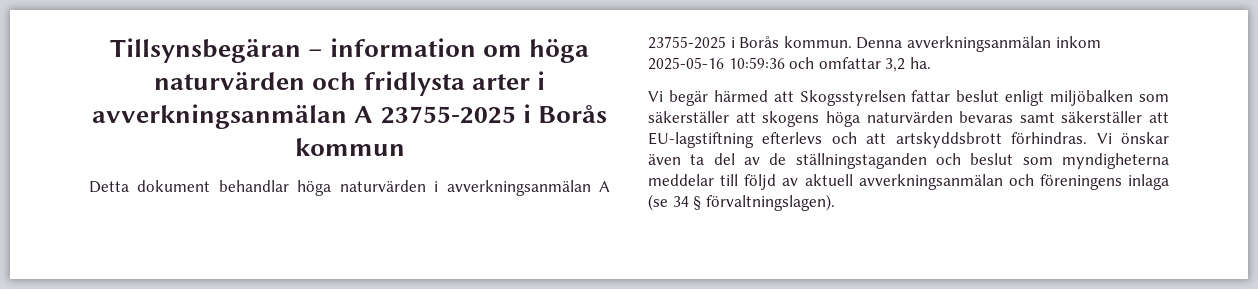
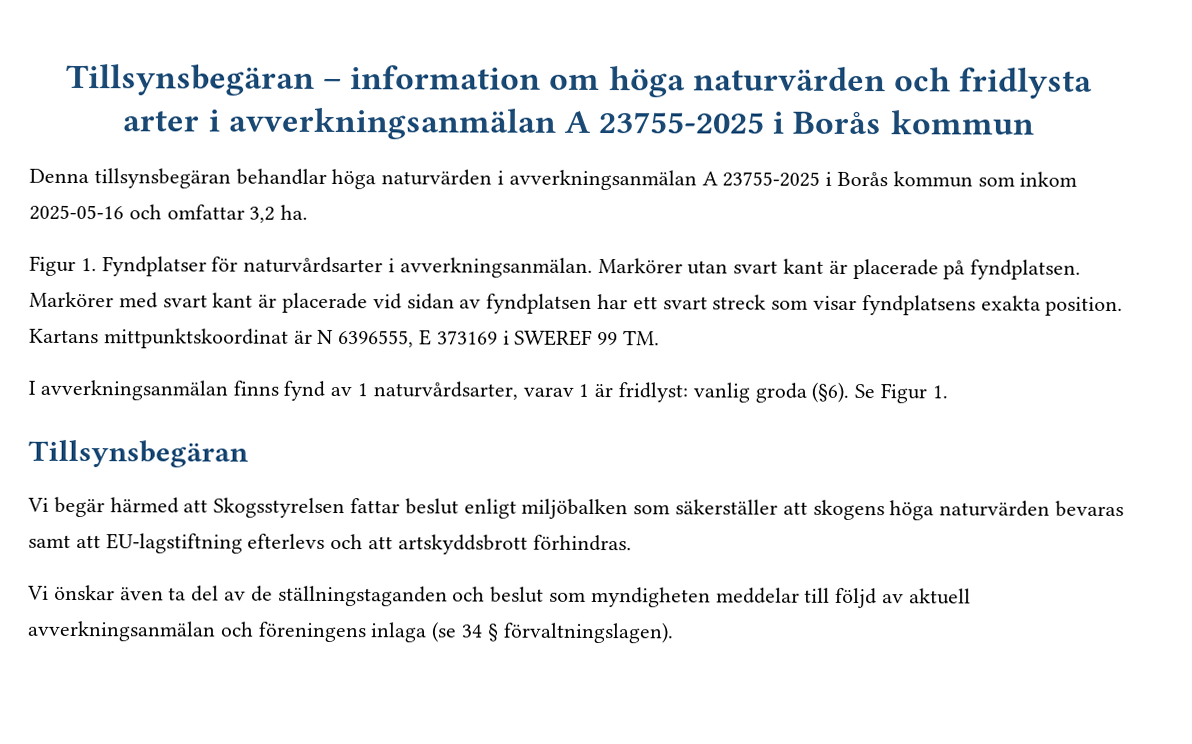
[89,180,211,193] Detta dokument -> [29,168,231,189] Denna tillsynsbegäran
[783,36,1051,52] kommun. Denna avverkningsanmälan -> [892,171,1015,188] kommun som
[728,57,785,69] 10:59:36 -> (124, 212) none
(931, 63) none -> [29,255,1082,280] [29,291,1124,317] [29,328,661,349] [28,379,948,404] [28,439,249,468] // Figur 1. Fyndplatser för naturvårdsarter i avverkningsanmälan. Markörer utan svart kant är placerade på fyndplatsen. Markörer med svart kant är placerade vid sidan av fyndplatsen har ett svart streck som visar fyndplatsens exakta position. Kartans mittpunktskoordinat är N 6396555, E 373169 i SWEREF 99 TM. // I avverkningsanmälan finns fynd av 1 naturvårdsarter, varav 1 är fridlyst: vanlig groda (§6). Se Figur 1. // Tillsynsbegäran
[1061,111,1143,123] säkerställer -> (71, 541) none
(1088, 138) none -> (632, 543) //
[1062,153,1169,169] myndigheterna -> [590,586,711,608] myndigheten

